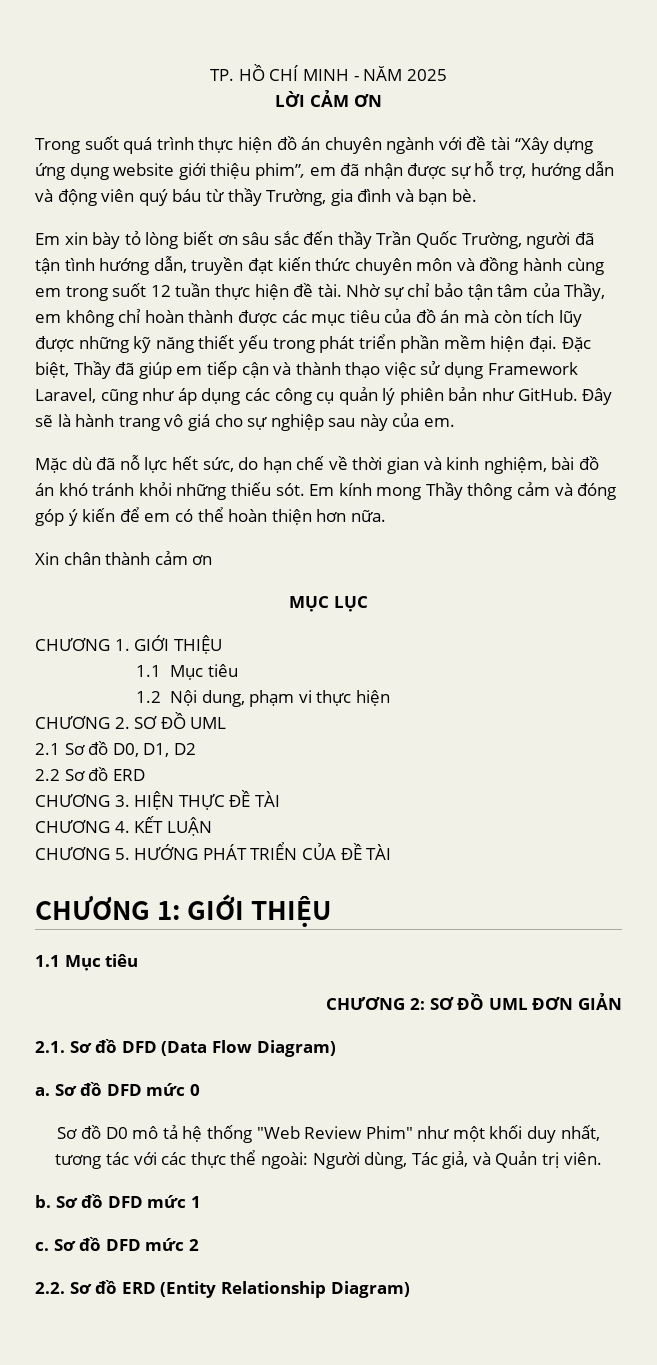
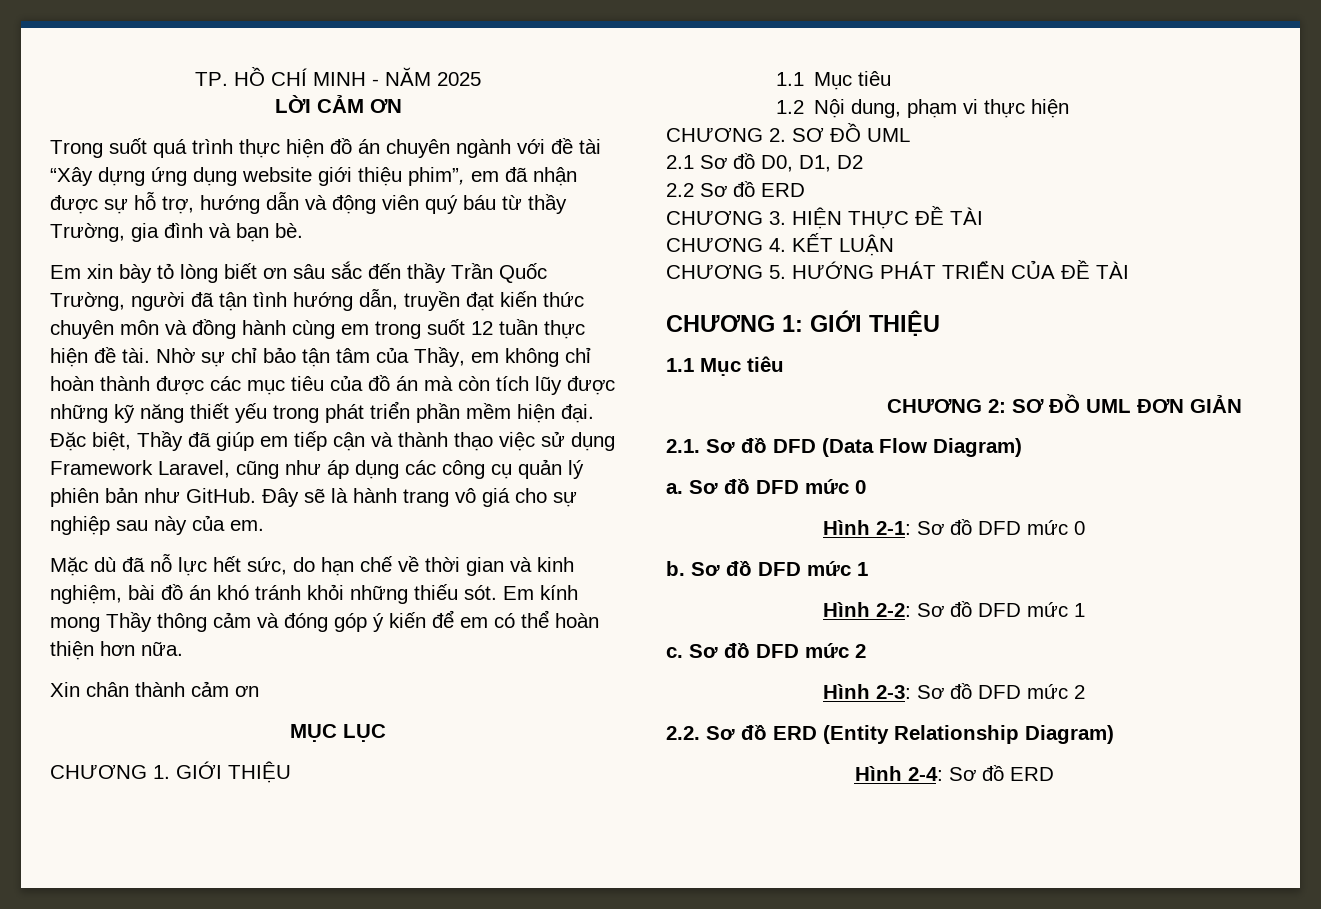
[57,1125,600,1143] [55,1150,602,1169] Sơ đồ D0 mô tả hệ thống "Web Review Phim" như một khối duy nhất, tương tác với các thực thể ngoài: Người dùng, Tác giả, và Quản trị viên. -> [823,519,1085,535] Hình 2-1: Sơ đồ DFD mức 0
(201, 1202) none -> [823,601,1085,617] // Hình 2-2: Sơ đồ DFD mức 1
(199, 1245) none -> [823,683,1085,699] // Hình 2-3: Sơ đồ DFD mức 2
(410, 1289) none -> [854,765,1054,781] // Hình 2-4: Sơ đồ ERD

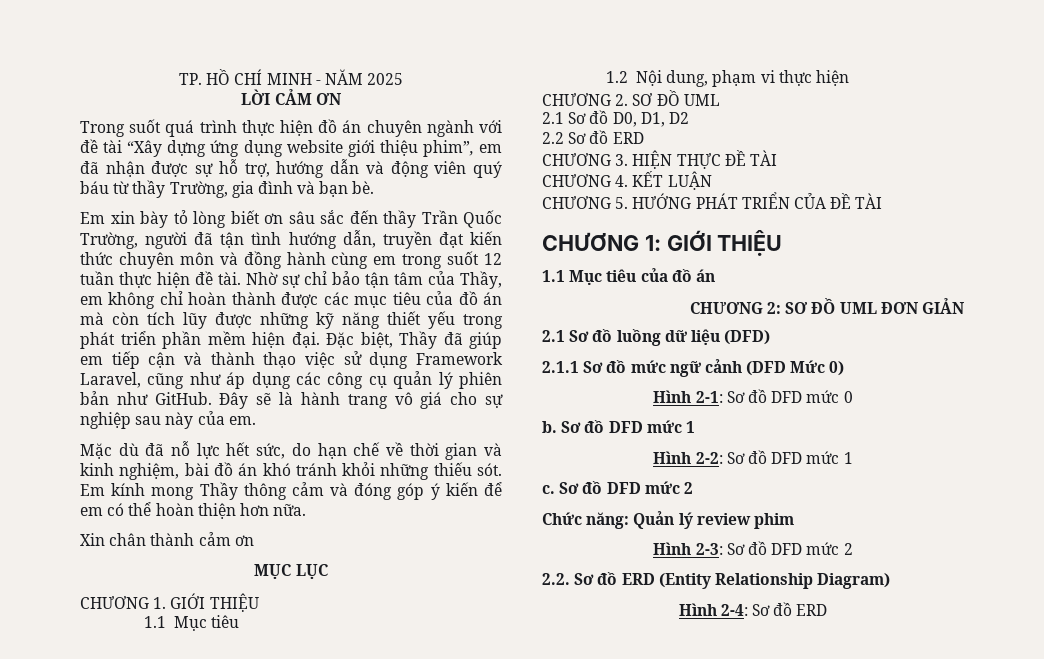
(784, 364) none -> [640,268,715,282] của đồ án
[666,438,1022,457] [666,479,866,494] 2.1. Sơ đồ DFD (Data Flow Diagram) // a. Sơ đồ DFD mức 0 -> [542,329,771,346] [542,359,845,377] 2.1 Sơ đồ luồng dữ liệu (DFD) // 2.1.1 Sơ đồ mức ngữ cảnh (DFD Mức 0)
(866, 651) none -> [542,511,794,529] // Chức năng: Quản lý review phim

